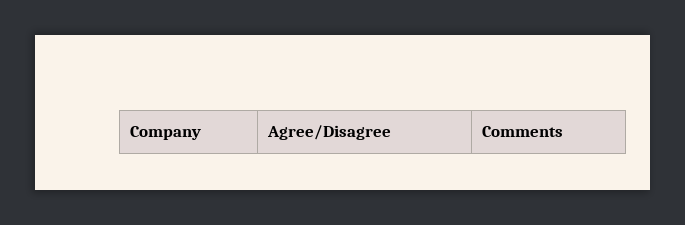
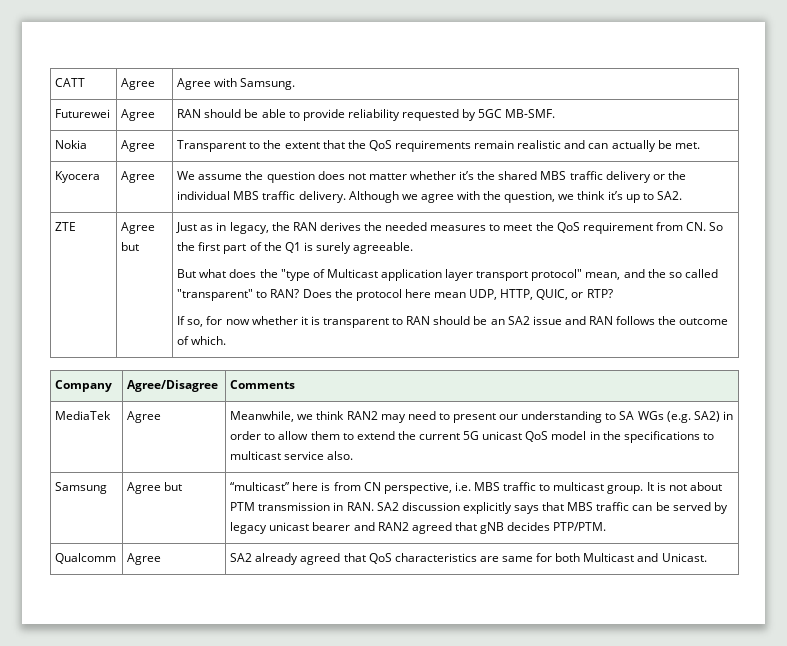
[130,126,202,140] [267,125,392,140] [482,126,564,137] Company | Agree/Disagree | Comments -> [55,78,86,87] [121,78,156,90] [177,78,296,90] [55,109,111,118] [121,109,156,121] [177,109,556,121] [55,140,88,149] [121,140,156,152] [177,140,700,152] [55,171,101,183] [121,171,156,183] [177,171,686,183] [177,191,682,203] [55,222,77,231] [121,222,156,234] [121,242,140,251] [176,222,724,234] [177,242,414,254] [177,269,718,281] [177,289,613,301] [177,316,729,328] [177,336,227,345] [55,380,113,392] [127,380,219,392] [230,380,296,389] [55,411,112,420] [127,411,162,423] [230,411,733,423] [230,431,714,443] [230,451,354,460] [55,482,108,494] [127,482,183,494] [230,482,722,494] [230,502,728,514] [230,522,607,534] [55,553,117,564] [127,553,162,565] [230,553,707,565] CATT | Agree | Agree with Samsung. // Futurewei | Agree | RAN should be able to provide reliability requested by 5GC MB-SMF. // Nokia | Agree | Transparent to the extent that the QoS requirements remain realistic and can actually be met. // Kyocera | Agree | We assume the question does not matter whether it’s the shared MBS traffic delivery or the individual MBS traffic delivery. Although we agree with the question, we think it’s up to SA2. // ZTE | Agree but | Just as in legacy, the RAN derives the needed measures to meet the QoS requirement from CN. So the first part of the Q1 is surely agreeable. // But what does the "type of Multicast application layer transport protocol" mean, and the so called "transparent" to RAN? Does the protocol here mean UDP, HTTP, QUIC, or RTP? // If so, for now whether it is transparent to RAN should be an SA2 issue and RAN follows the outcome of which. // Company | Agree/Disagree | Comments // MediaTek | Agree | Meanwhile, we think RAN2 may need to present our understanding to SA WGs (e.g. SA2) in order to allow them to extend the current 5G unicast QoS model in the specifications to multicast service also. // Samsung | Agree but | “multicast” here is from CN perspective, i.e. MBS traffic to multicast group. It is not about PTM transmission in RAN. SA2 discussion explicitly says that MBS traffic can be served by legacy unicast bearer and RAN2 agreed that gNB decides PTP/PTM. // Qualcomm | Agree | SA2 already agreed that QoS characteristics are same for both Multicast and Unicast.

